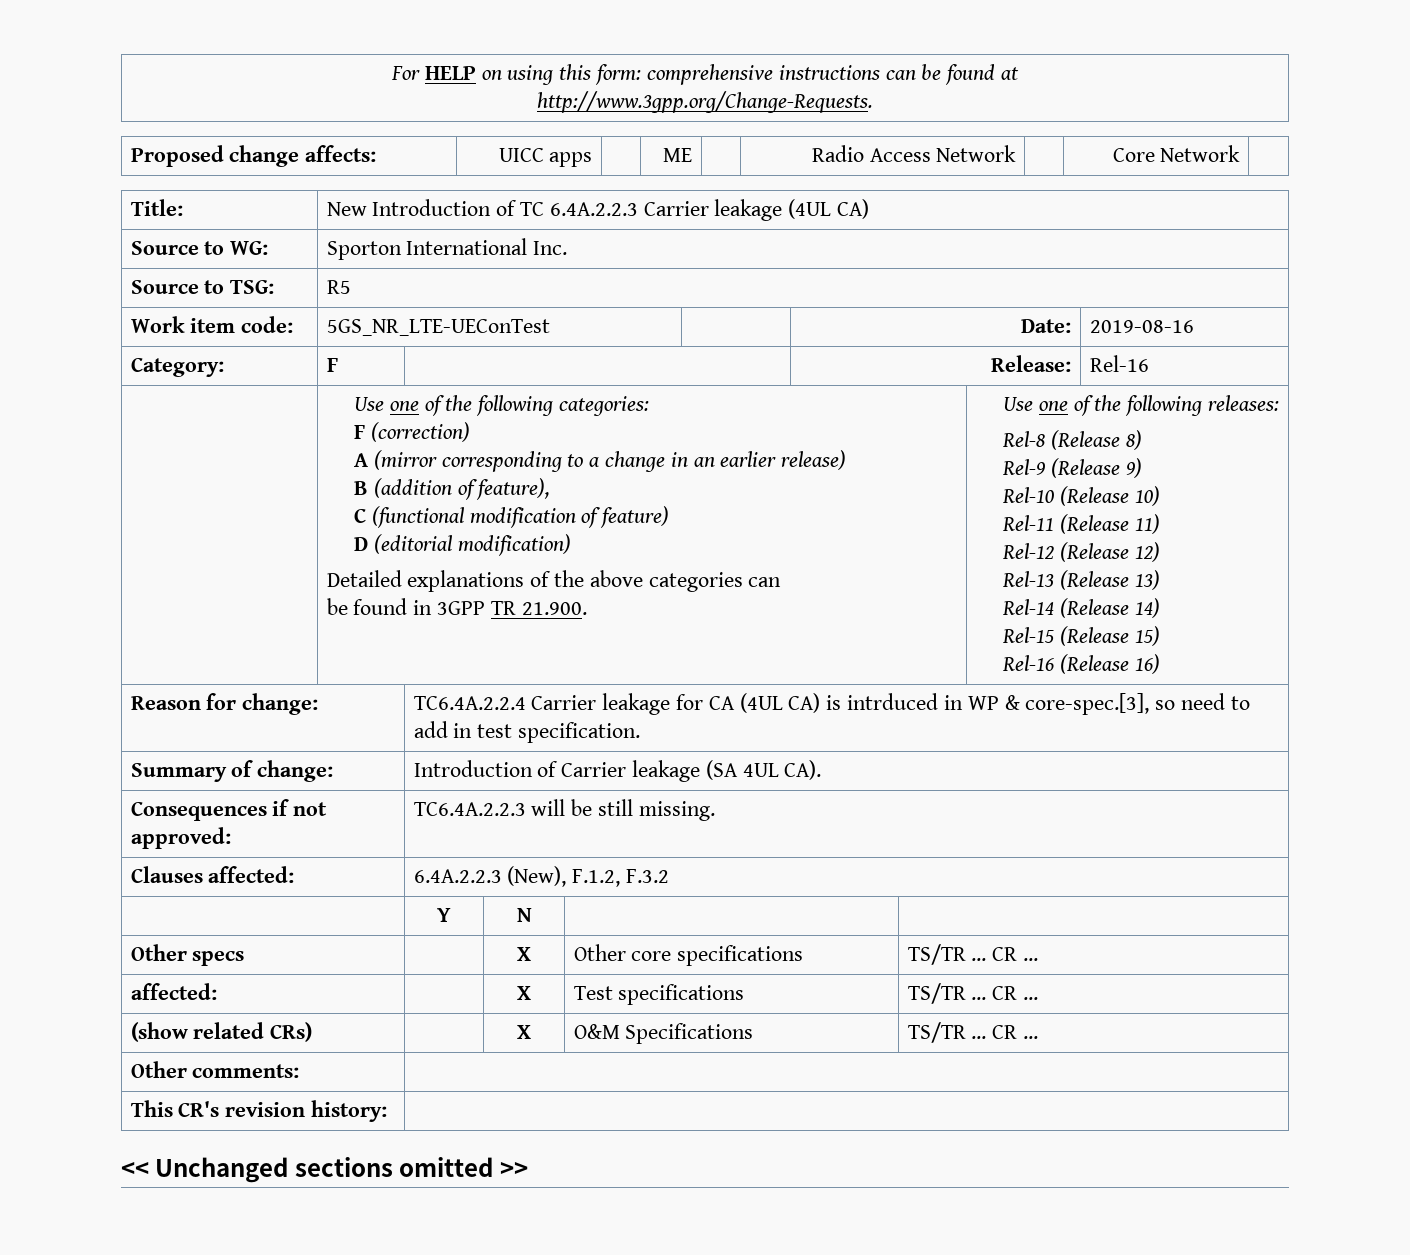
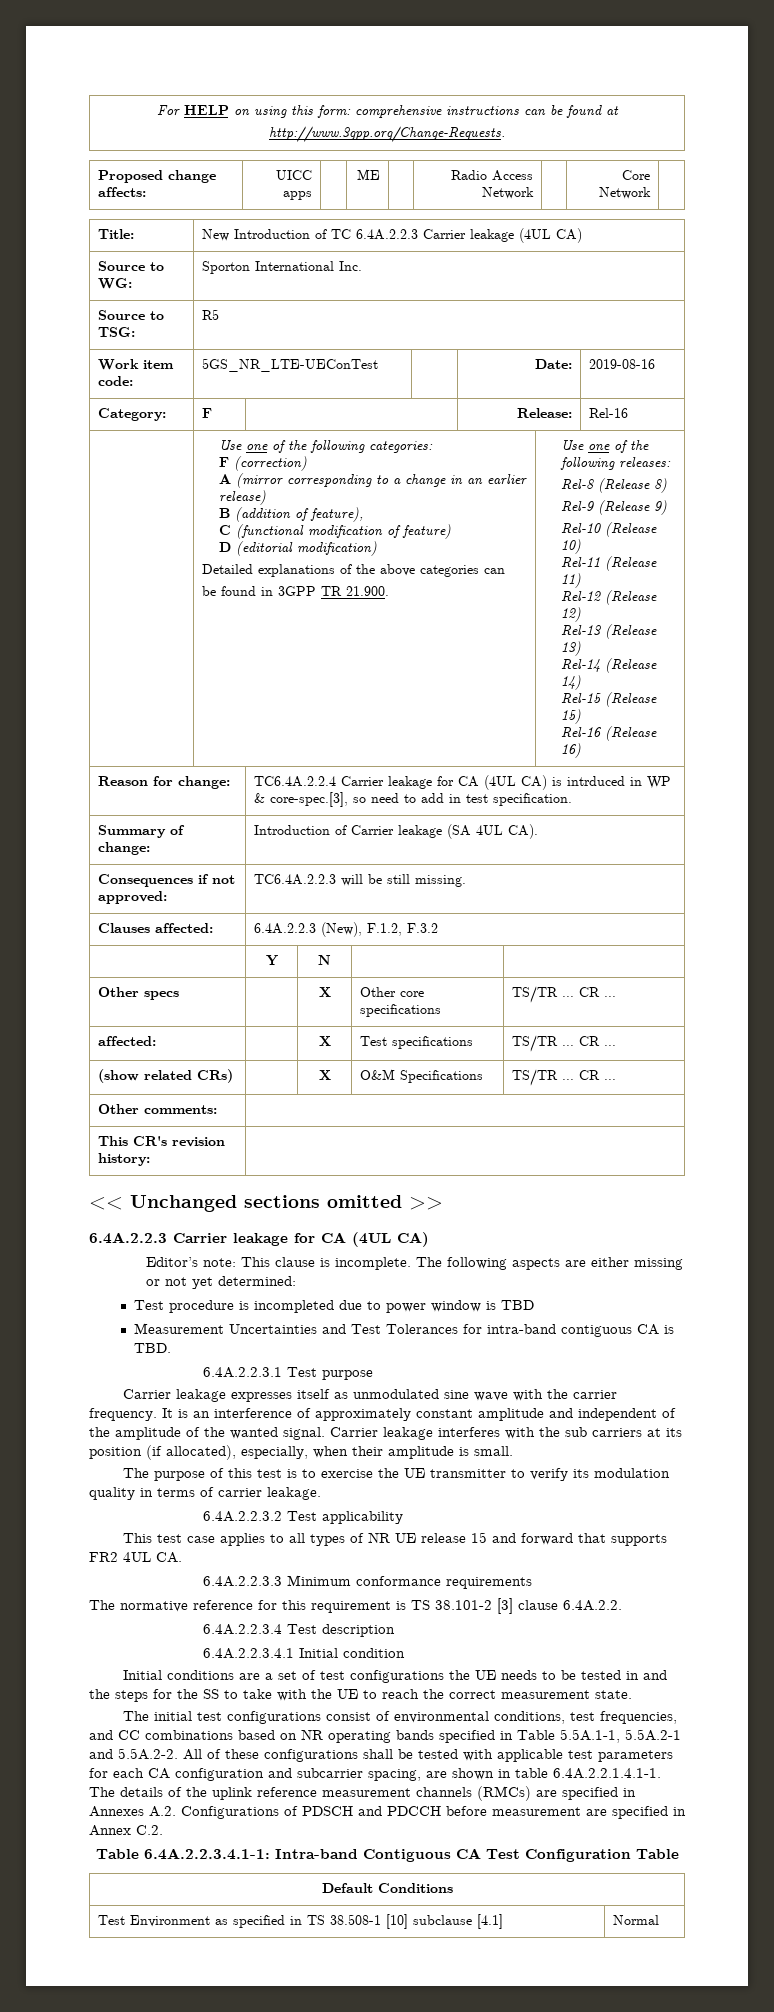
(528, 1169) none -> [89,1232,429,1247] [146,1257,684,1270] [146,1276,297,1289] [134,1300,535,1313] [134,1323,675,1337] [134,1343,172,1353] [203,1367,374,1380] [123,1389,618,1402] [89,1408,676,1421] [89,1427,682,1440] [89,1445,513,1460] [123,1468,671,1481] [89,1487,321,1500] [203,1511,404,1524] [123,1532,668,1546] [89,1552,182,1563] [203,1575,533,1589] [89,1598,622,1614] [203,1624,396,1637] [203,1648,406,1659] [123,1670,668,1683] [89,1689,632,1702] [123,1711,678,1724] [89,1729,681,1743] [89,1748,673,1762] [89,1768,661,1781] [89,1786,636,1801] [89,1806,686,1819] [89,1825,163,1836] [95,1848,679,1862] [321,1883,453,1893] [97,1914,503,1929] [612,1915,659,1925] // 6.4A.2.2.3 Carrier leakage for CA (4UL CA) // Editor’s note: This clause is incomplete. The following aspects are either missing or not yet determined: // Test procedure is incompleted due to power window is TBD // Measurement Uncertainties and Test Tolerances for intra-band contiguous CA is TBD. // 6.4A.2.2.3.1 Test purpose // Carrier leakage expresses itself as unmodulated sine wave with the carrier frequency. It is an interference of approximately constant amplitude and independent of the amplitude of the wanted signal. Carrier leakage interferes with the sub carriers at its position (if allocated), especially, when their amplitude is small. // The purpose of this test is to exercise the UE transmitter to verify its modulation quality in terms of carrier leakage. // 6.4A.2.2.3.2 Test applicability // This test case applies to all types of NR UE release 15 and forward that supports FR2 4UL CA. // 6.4A.2.2.3.3 Minimum conformance requirements // The normative reference for this requirement is TS 38.101-2 [3] clause 6.4A.2.2. // 6.4A.2.2.3.4 Test description // 6.4A.2.2.3.4.1 Initial condition // Initial conditions are a set of test configurations the UE needs to be tested in and the steps for the SS to take with the UE to reach the correct measurement state. // The initial test configurations consist of environmental conditions, test frequencies, and CC combinations based on NR operating bands specified in Table 5.5A.1-1, 5.5A.2-1 and 5.5A.2-2. All of these configurations shall be tested with applicable test parameters for each CA configuration and subcarrier spacing, are shown in table 6.4A.2.2.1.4.1-1. The details of the uplink reference measurement channels (RMCs) are specified in Annexes A.2. Configurations of PDSCH and PDCCH before measurement are specified in Annex C.2. // Table 6.4A.2.2.3.4.1-1: Intra-band Contiguous CA Test Configuration Table // Default Conditions // Test Environment as specified in TS 38.508-1 [10] subclause [4.1] | Normal

